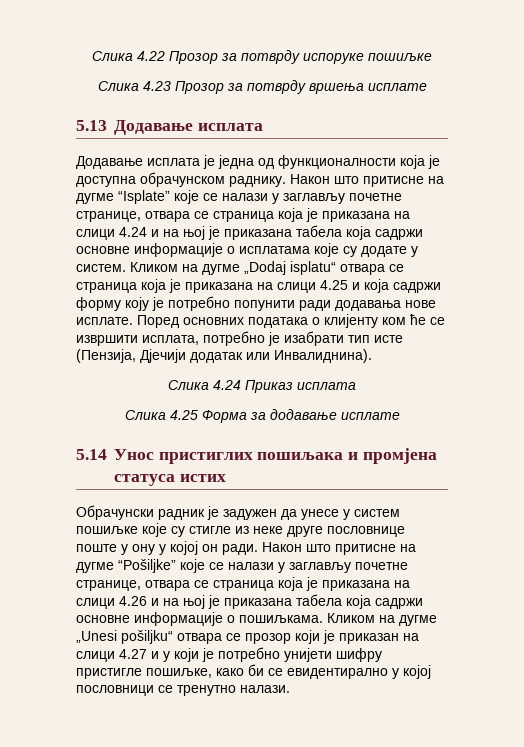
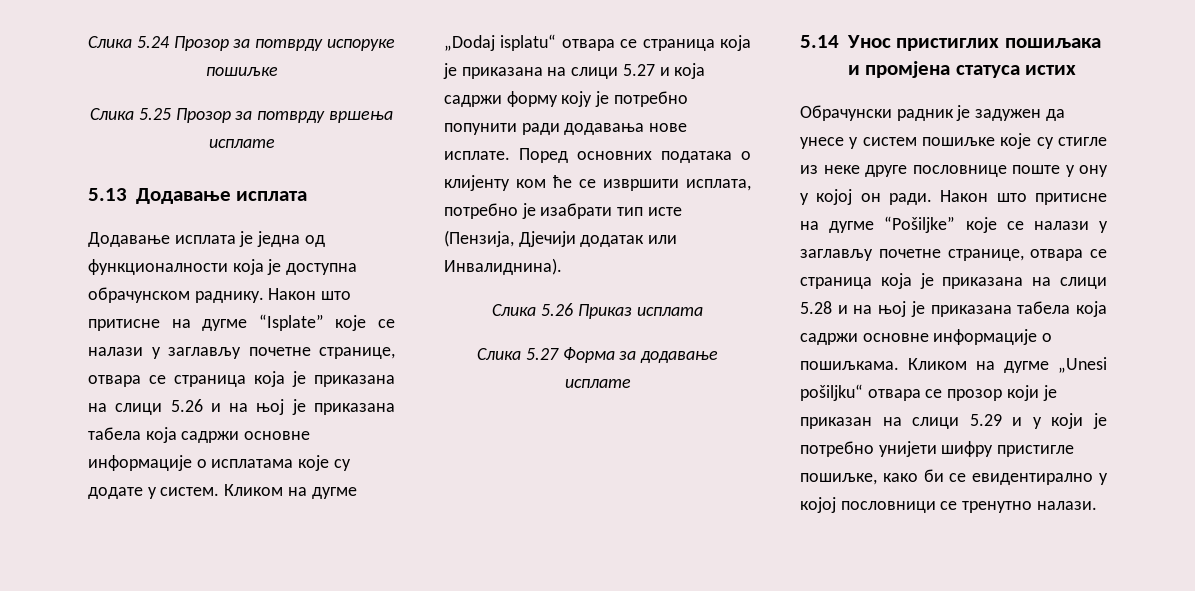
[92,51,165,61] Слика 4.22 -> [88,36,170,48] Слика 5.24
[142,81,171,91] 4.23 -> [138,108,171,120] 5.25
[119,227,147,237] 4.24 -> [170,399,203,412] 5.26
[320,280,348,290] 4.25 -> [622,64,655,76] 5.27
[213,380,241,390] 4.24 -> [541,303,574,316] 5.26
[169,410,198,420] 4.25 -> [525,348,559,360] 5.27
[119,596,147,606] 4.26 -> [800,301,832,314] 5.28
[119,649,147,659] 4.27 -> [969,414,1002,426] 5.29

